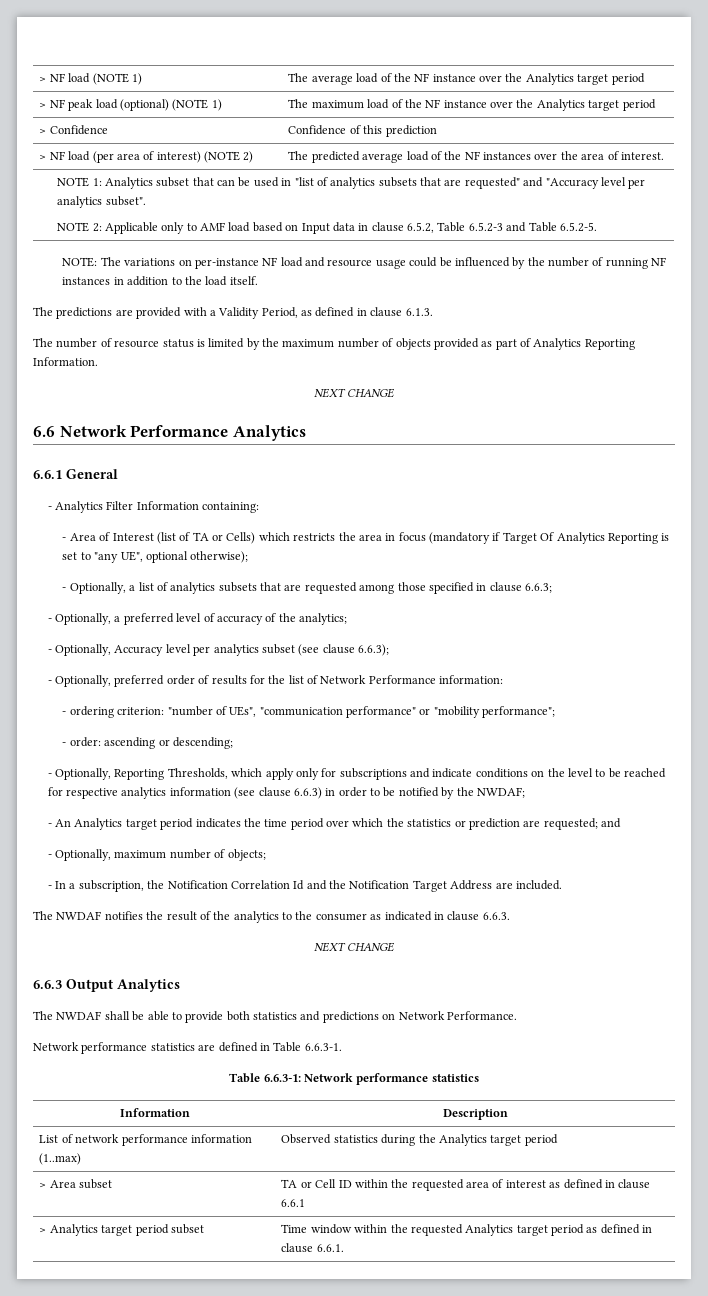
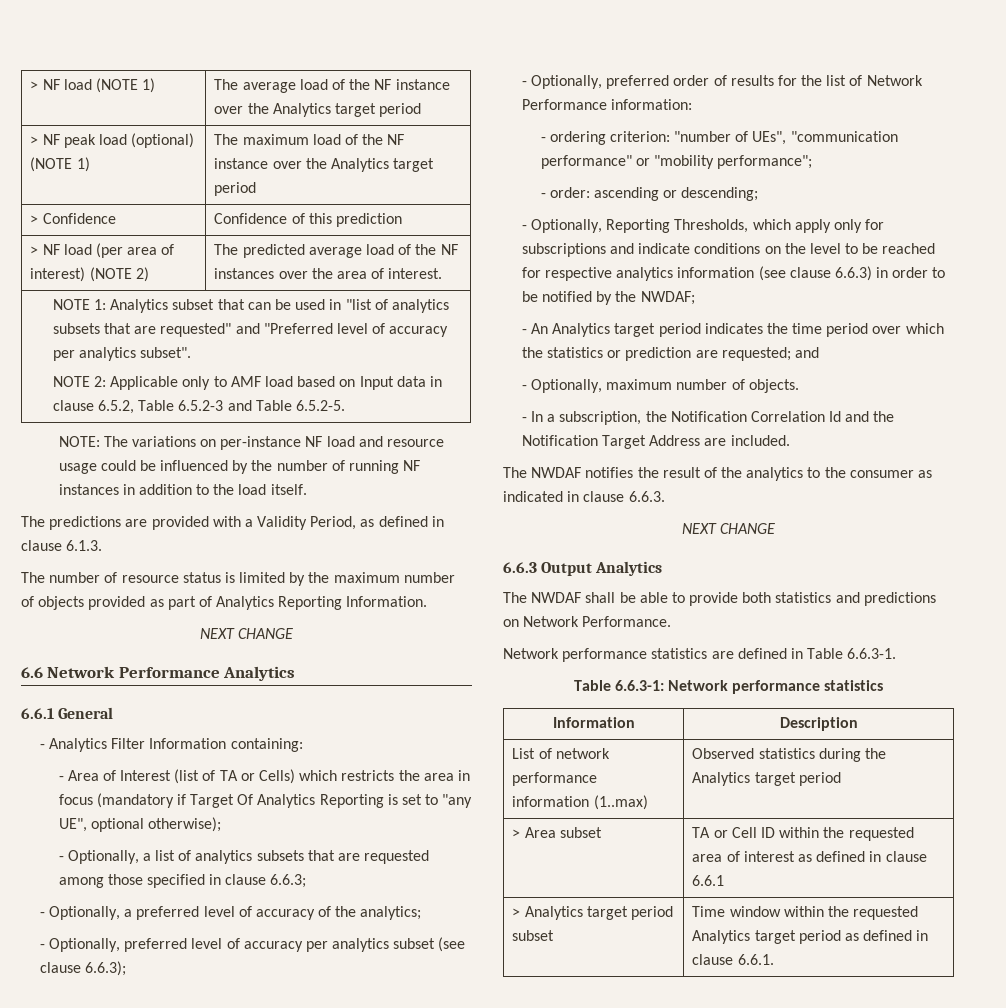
[545,177,626,189] "Accuracy level -> [263,323,449,337] "Preferred level of accuracy
[114,644,191,656] Accuracy level -> [124,938,303,952] preferred level of accuracy
[227,849,266,861] objects; -> [748,379,799,393] objects.

